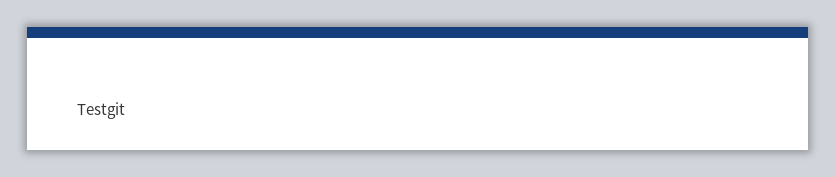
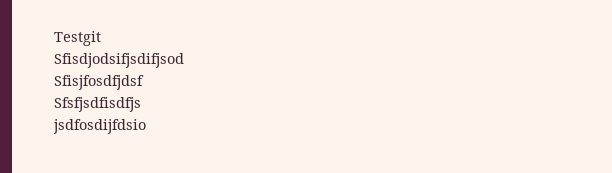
(125, 110) none -> [54,53,184,68] [54,75,144,90] [54,97,141,112] [53,119,146,134] // Sfisdjodsifjsdifjsod // Sfisjfosdfjdsf // Sfsfjsdfisdfjs // jsdfosdijfdsio

